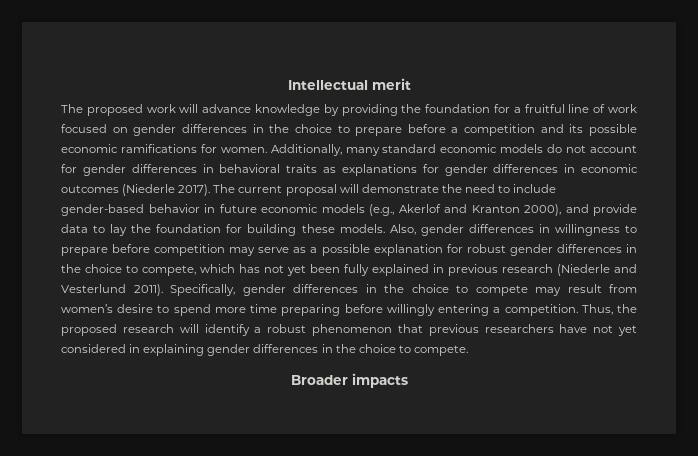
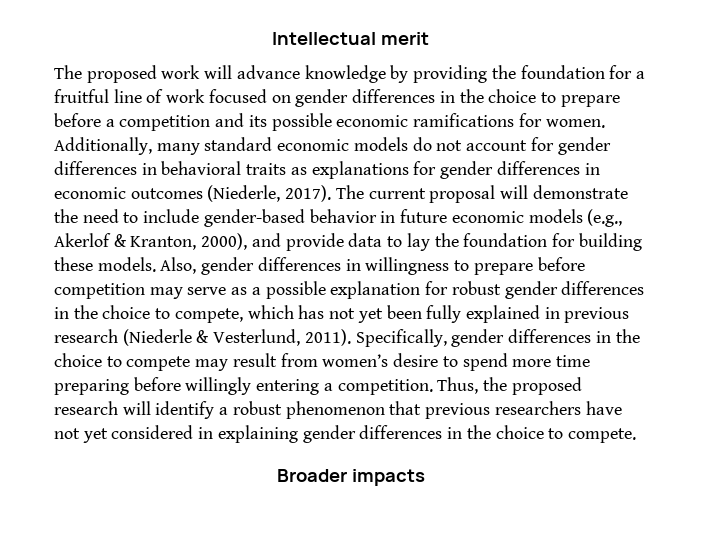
[122,184,176,196] (Niederle -> [207,185,281,202] (Niederle,
[444,204,520,213] and Kranton -> [113,234,197,250] & Kranton,
[614,264,637,273] [61,284,126,293] and Vesterlund -> [196,329,301,346] & Vesterlund,

